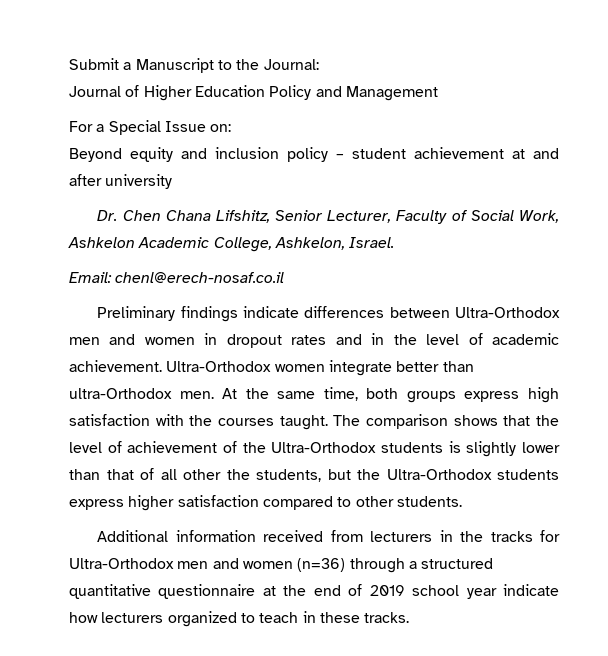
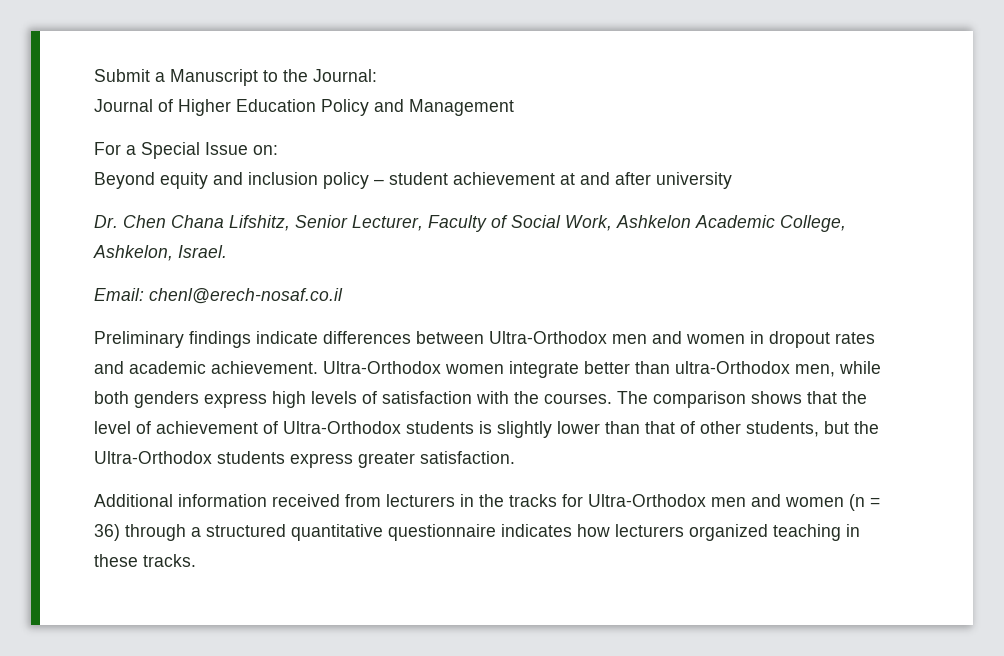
[371,333,483,345] in the level of -> (124, 367) none
[179,387,559,403] men. At the same time, both groups express high -> [795,361,881,377] [94,391,377,408] men, while both genders express high levels of
[218,415,328,430] courses taught. -> [544,393,612,404] courses.
[242,442,266,453] the -> (278, 427) none
[160,469,250,480] all other the -> [700,421,741,434] other
[128,495,462,511] higher satisfaction compared to other students. -> [358,451,515,468] greater satisfaction.
[297,558,346,572] (n=36) -> [849,494,880,511] [94,524,120,541] (n = 36)
[262,584,560,599] at the end of 2019 school year indicate -> [501,524,572,537] indicates
[240,612,299,623] to teach -> [773,524,841,541] teaching

